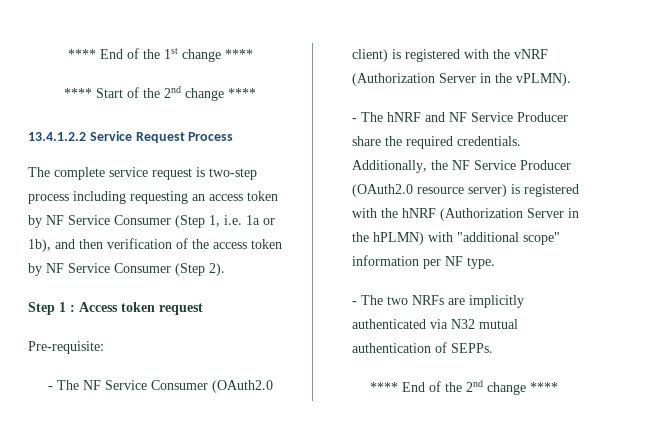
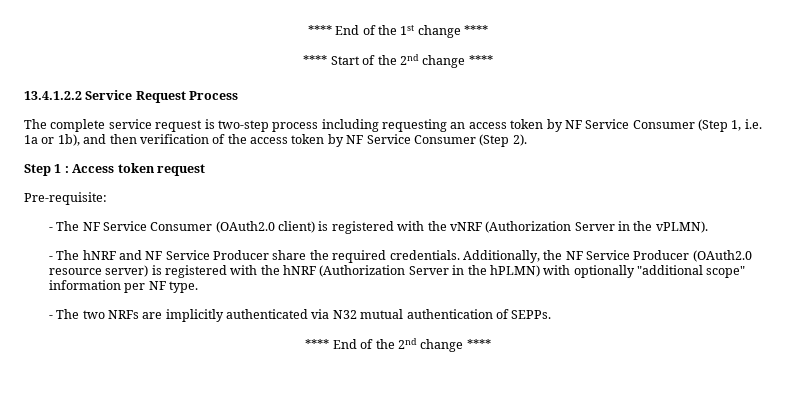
(454, 237) none -> [573,265,635,278] optionally

